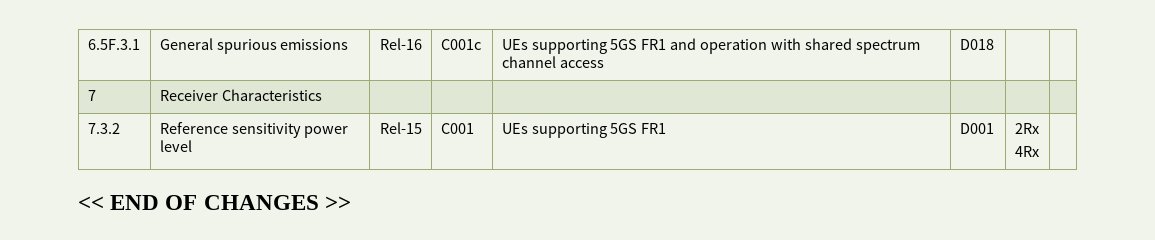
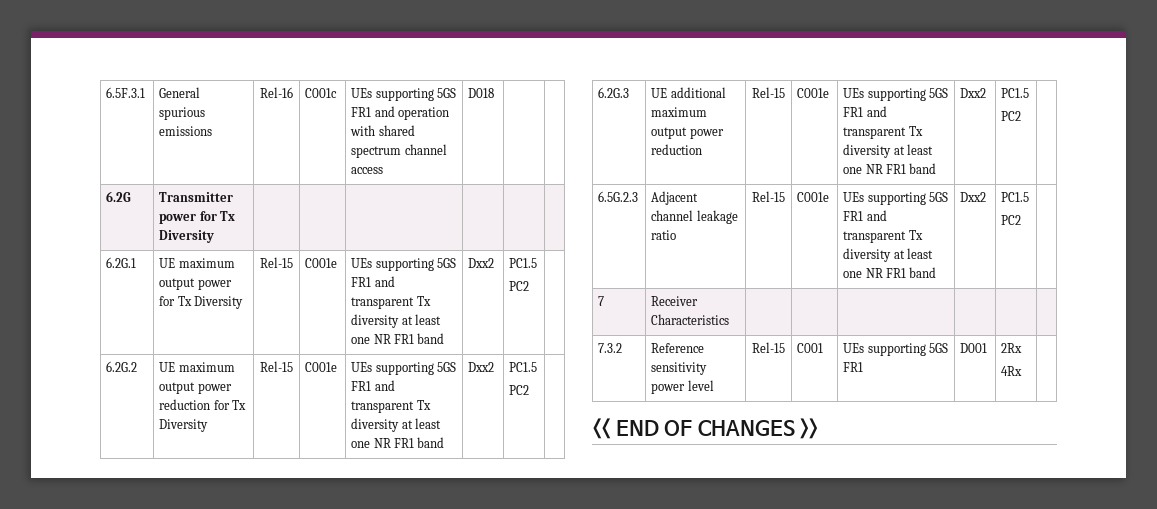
(994, 44) none -> [106,191,132,202] [159,192,234,202] [159,211,235,224] [159,230,215,243] [106,257,137,268] [159,258,235,268] [159,278,232,290] [159,296,243,309] [260,257,293,268] [305,258,338,268] [351,258,456,271] [351,276,395,287] [351,296,431,309] [351,314,441,328] [351,333,445,344] [468,258,495,268] [509,258,538,268] [509,281,530,291] [106,361,138,372] [159,362,235,372] [159,382,232,394] [159,399,246,410] [159,419,209,432] [260,361,293,372] [305,362,338,372] [351,362,456,375] [351,380,395,391] [351,400,431,413] [351,418,441,432] [351,437,445,448] [468,362,495,372] [509,362,538,372] [509,385,530,395] [598,87,630,98] [651,87,726,98] [651,107,708,117] [651,127,724,139] [651,144,703,155] [752,87,785,98] [797,88,830,98] [843,88,948,101] [843,106,887,117] [843,126,923,139] [843,144,933,158] [843,163,937,174] [960,88,987,98] [1001,88,1030,98] [1001,111,1022,121] [598,191,639,202] [651,191,699,205] [651,210,738,224] [651,230,677,240] [752,191,785,202] [797,192,830,202] [843,192,948,205] [843,210,887,221] [843,230,923,243] [843,248,933,262] [843,267,937,278] [960,192,987,202] [1001,192,1030,202] [1001,215,1022,225] // 6.2G | Transmitter power for Tx Diversity | | | | | | // 6.2G.1 | UE maximum output power for Tx Diversity | Rel-15 | C001e | UEs supporting 5GS FR1 and transparent Tx diversity at least one NR FR1 band | Dxx2 | PC1.5 // PC2 | // 6.2G.2 | UE maximum output power reduction for Tx Diversity | Rel-15 | C001e | UEs supporting 5GS FR1 and transparent Tx diversity at least one NR FR1 band | Dxx2 | PC1.5 // PC2 | // 6.2G.3 | UE additional maximum output power reduction | Rel-15 | C001e | UEs supporting 5GS FR1 and transparent Tx diversity at least one NR FR1 band | Dxx2 | PC1.5 // PC2 | // 6.5G.2.3 | Adjacent channel leakage ratio | Rel-15 | C001e | UEs supporting 5GS FR1 and transparent Tx diversity at least one NR FR1 band | Dxx2 | PC1.5 // PC2 |

